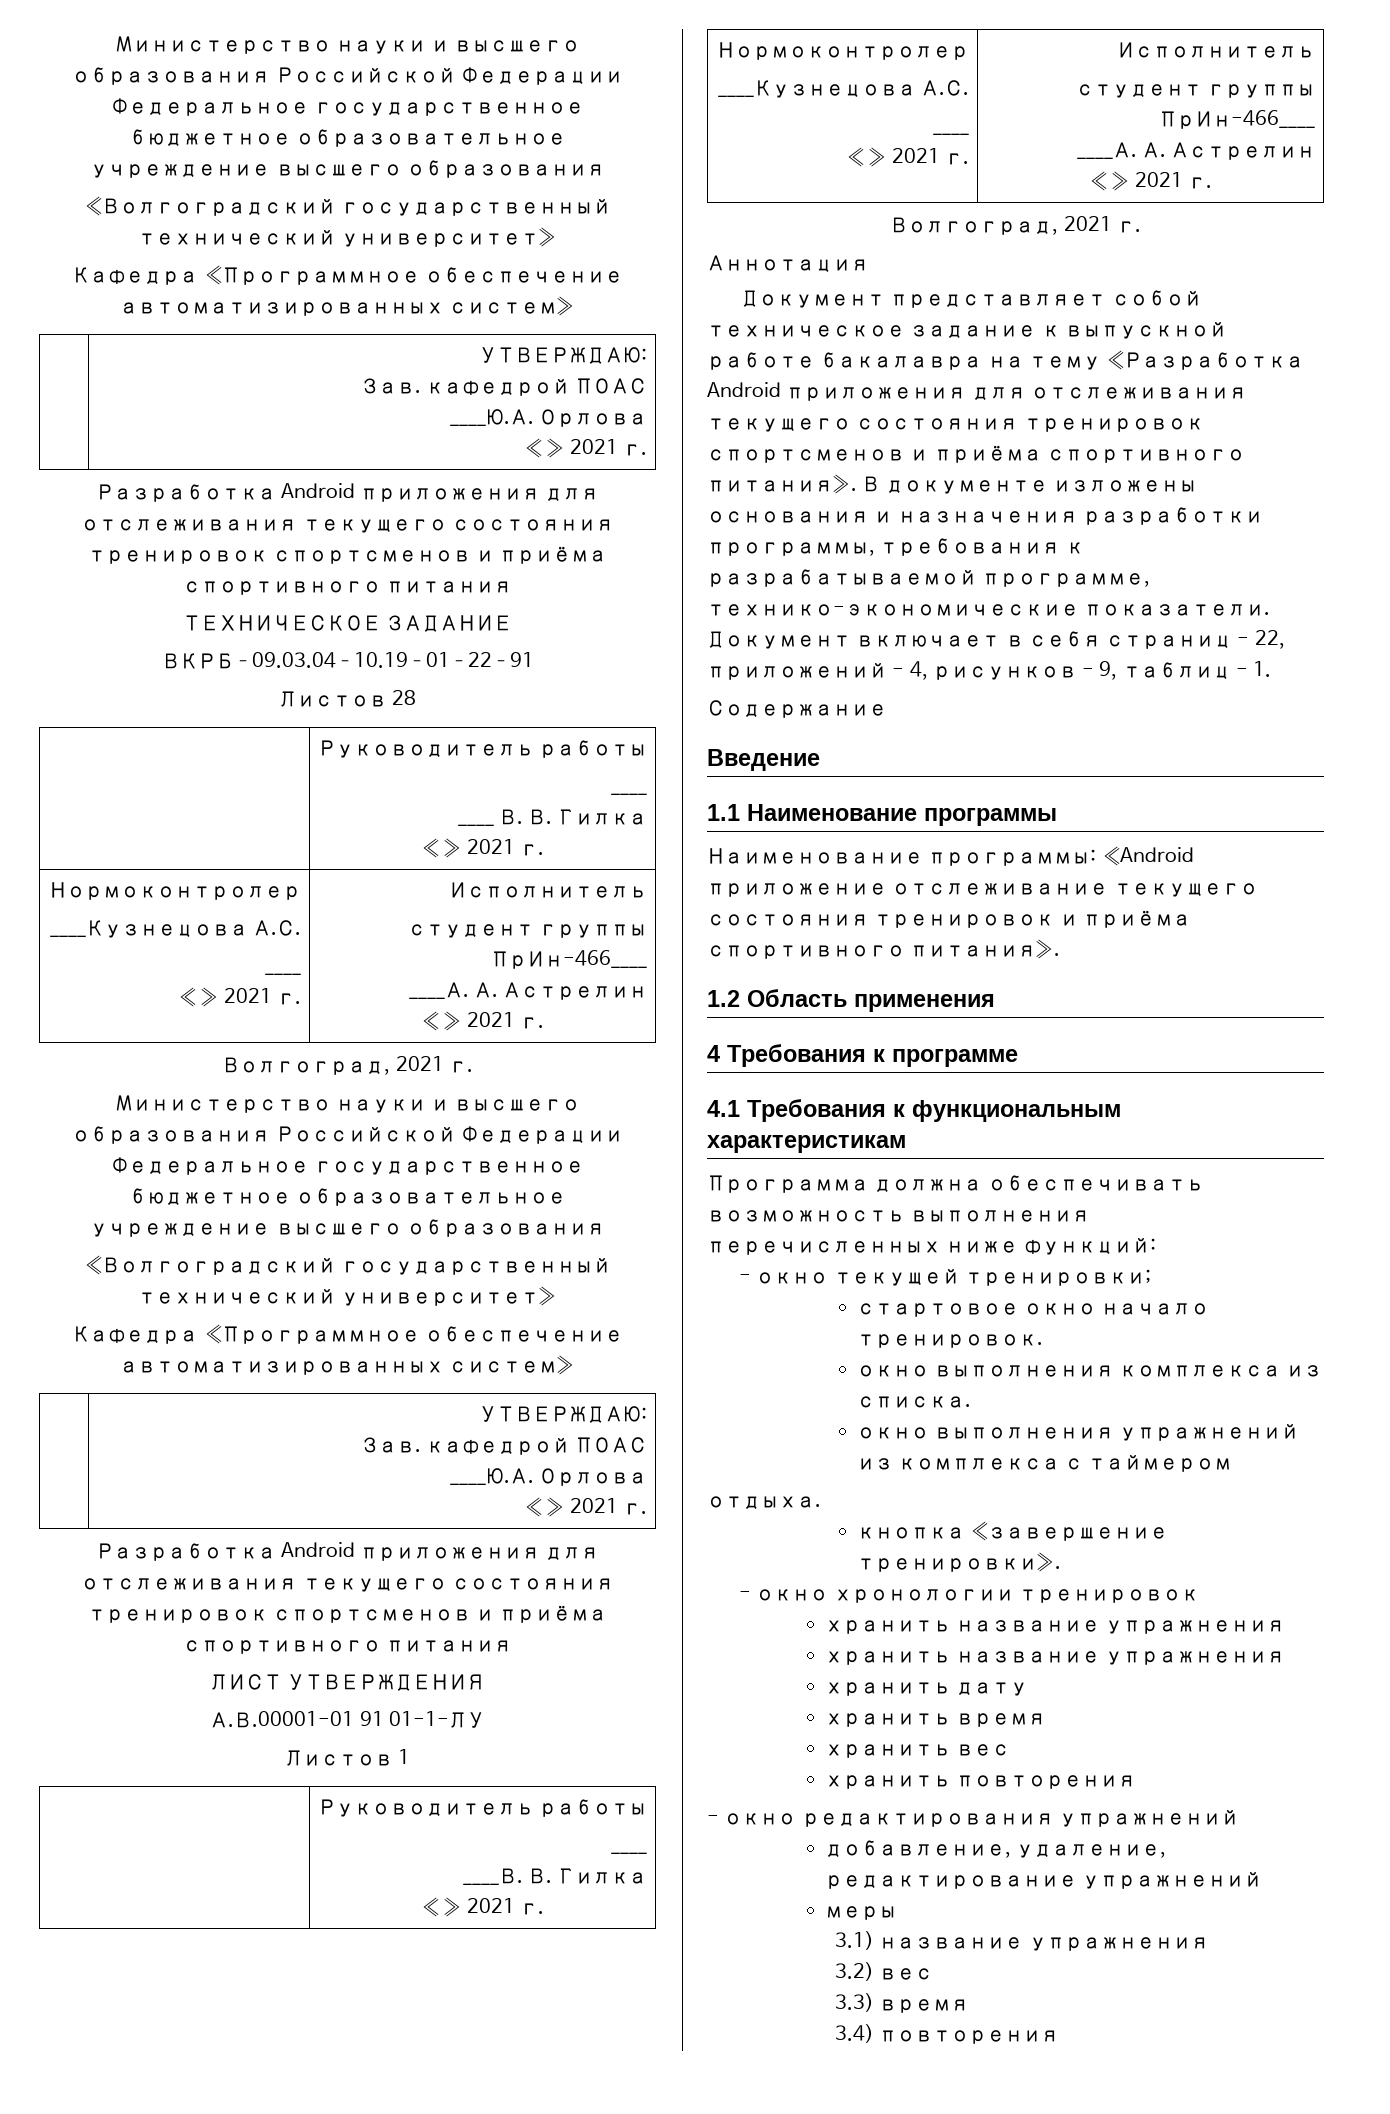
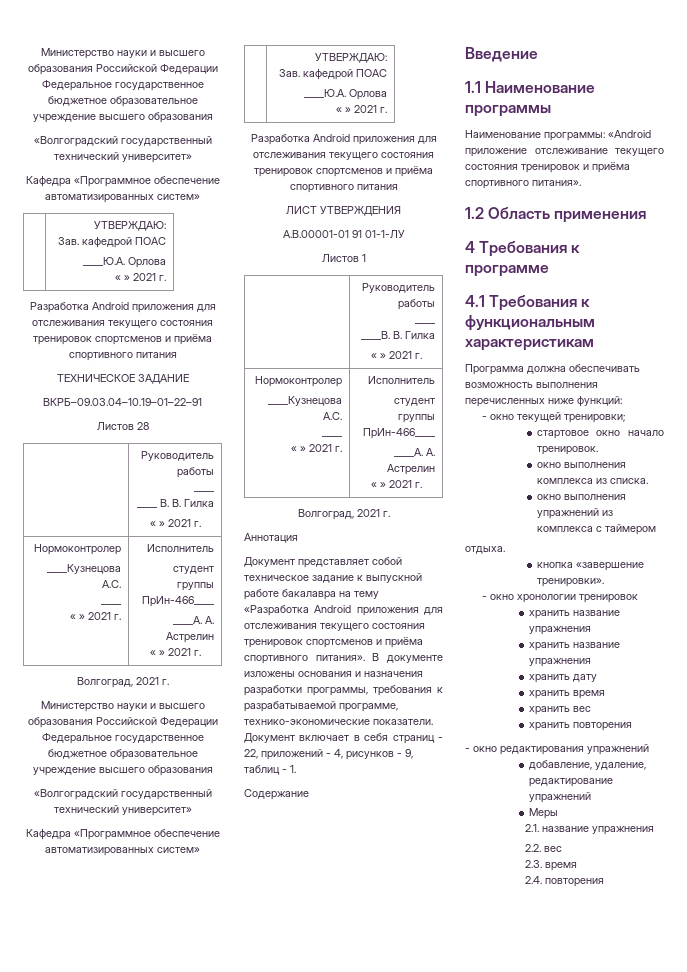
[824,1906,897,1920] [835,1931,1209,1951] [835,1962,934,1981] [835,1993,970,2013] [835,2024,875,2043] меры // 3.1) название упражнения // 3.2) вес // 3.3) время // 3.4) -> [529,808,559,819] [524,824,654,835] [524,844,562,852] [524,860,577,871] [524,876,542,884] Меры // 2.1. название упражнения // 2.2. вес // 2.3. время // 2.4.

